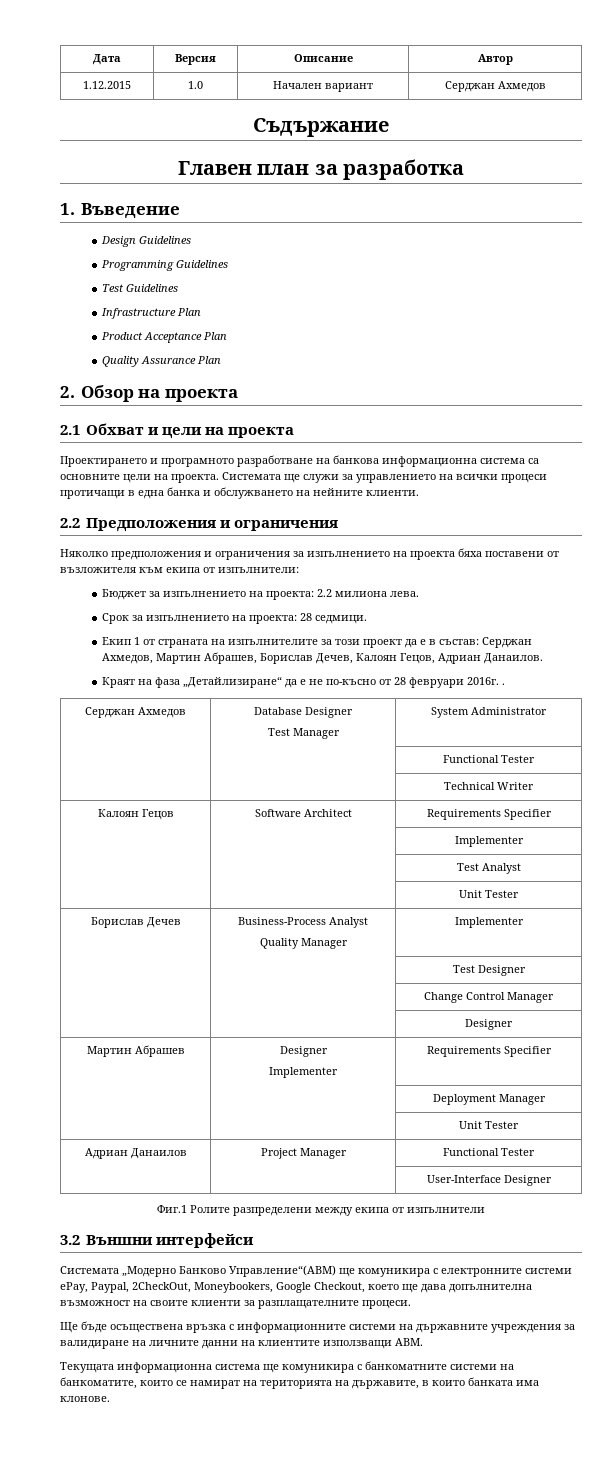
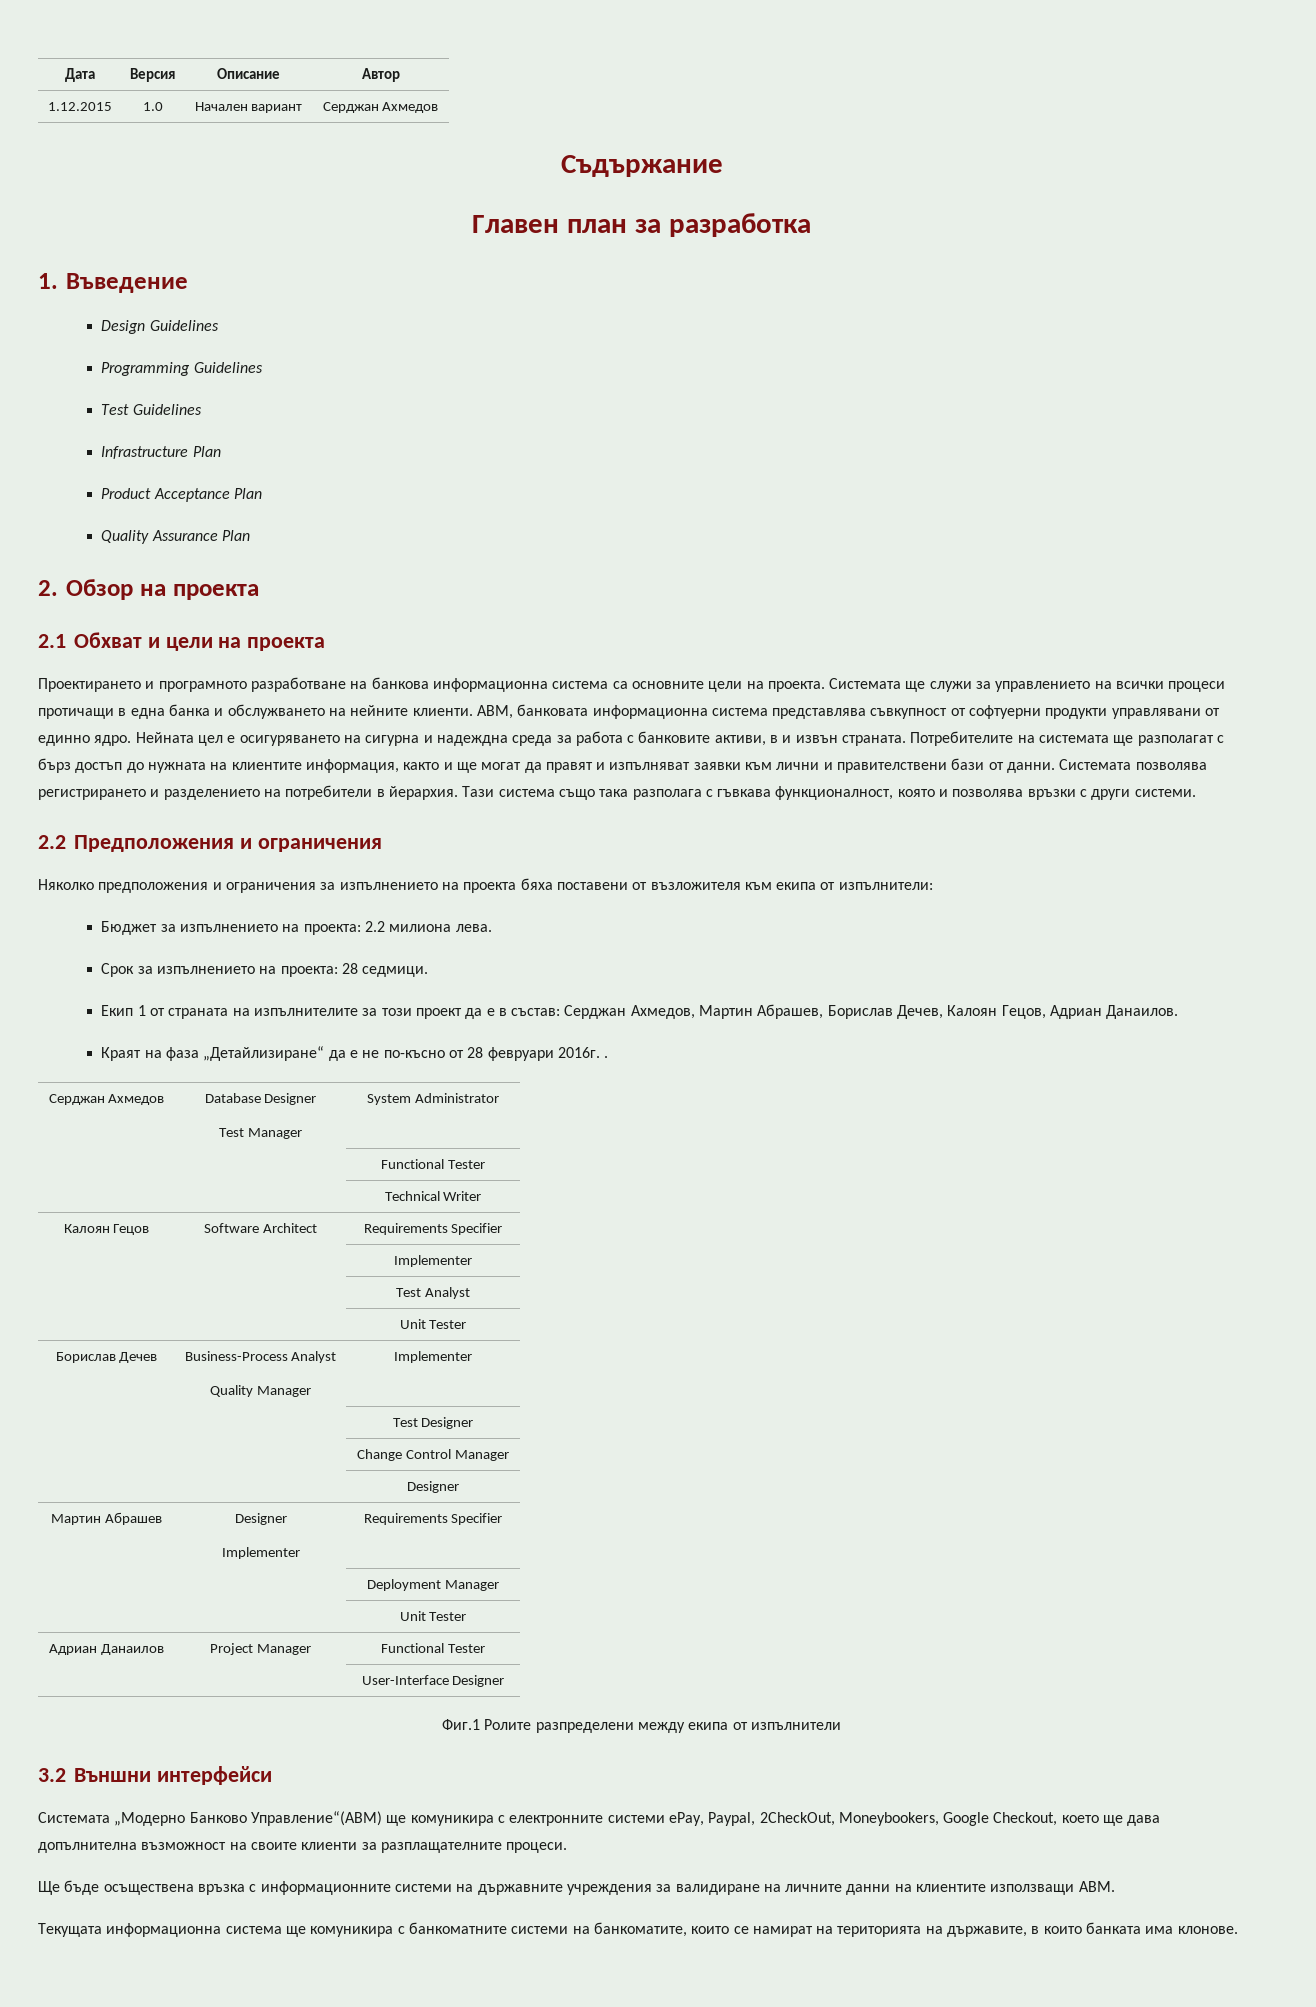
(419, 493) none -> [476,704,1221,719] [38,731,1225,746] [38,758,1207,773] [38,785,1196,800] ABM, банковата информационна система представлява съвкупност от софтуерни продукти управлявани от единно ядро. Нейната цел е осигуряването на сигурна и надеждна среда за работа с банковите активи, в и извън страната. Потребителите на системата ще разполагат с бърз достъп до нужната на клиентите информация, както и ще могат да правят и изпълняват заявки към лични и правителствени бази от данни. Системата позволява регистрирането и разделението на потребители в йерархия. Тази система също така разполага с гъвкава функционалност, която и позволява връзки с други системи.

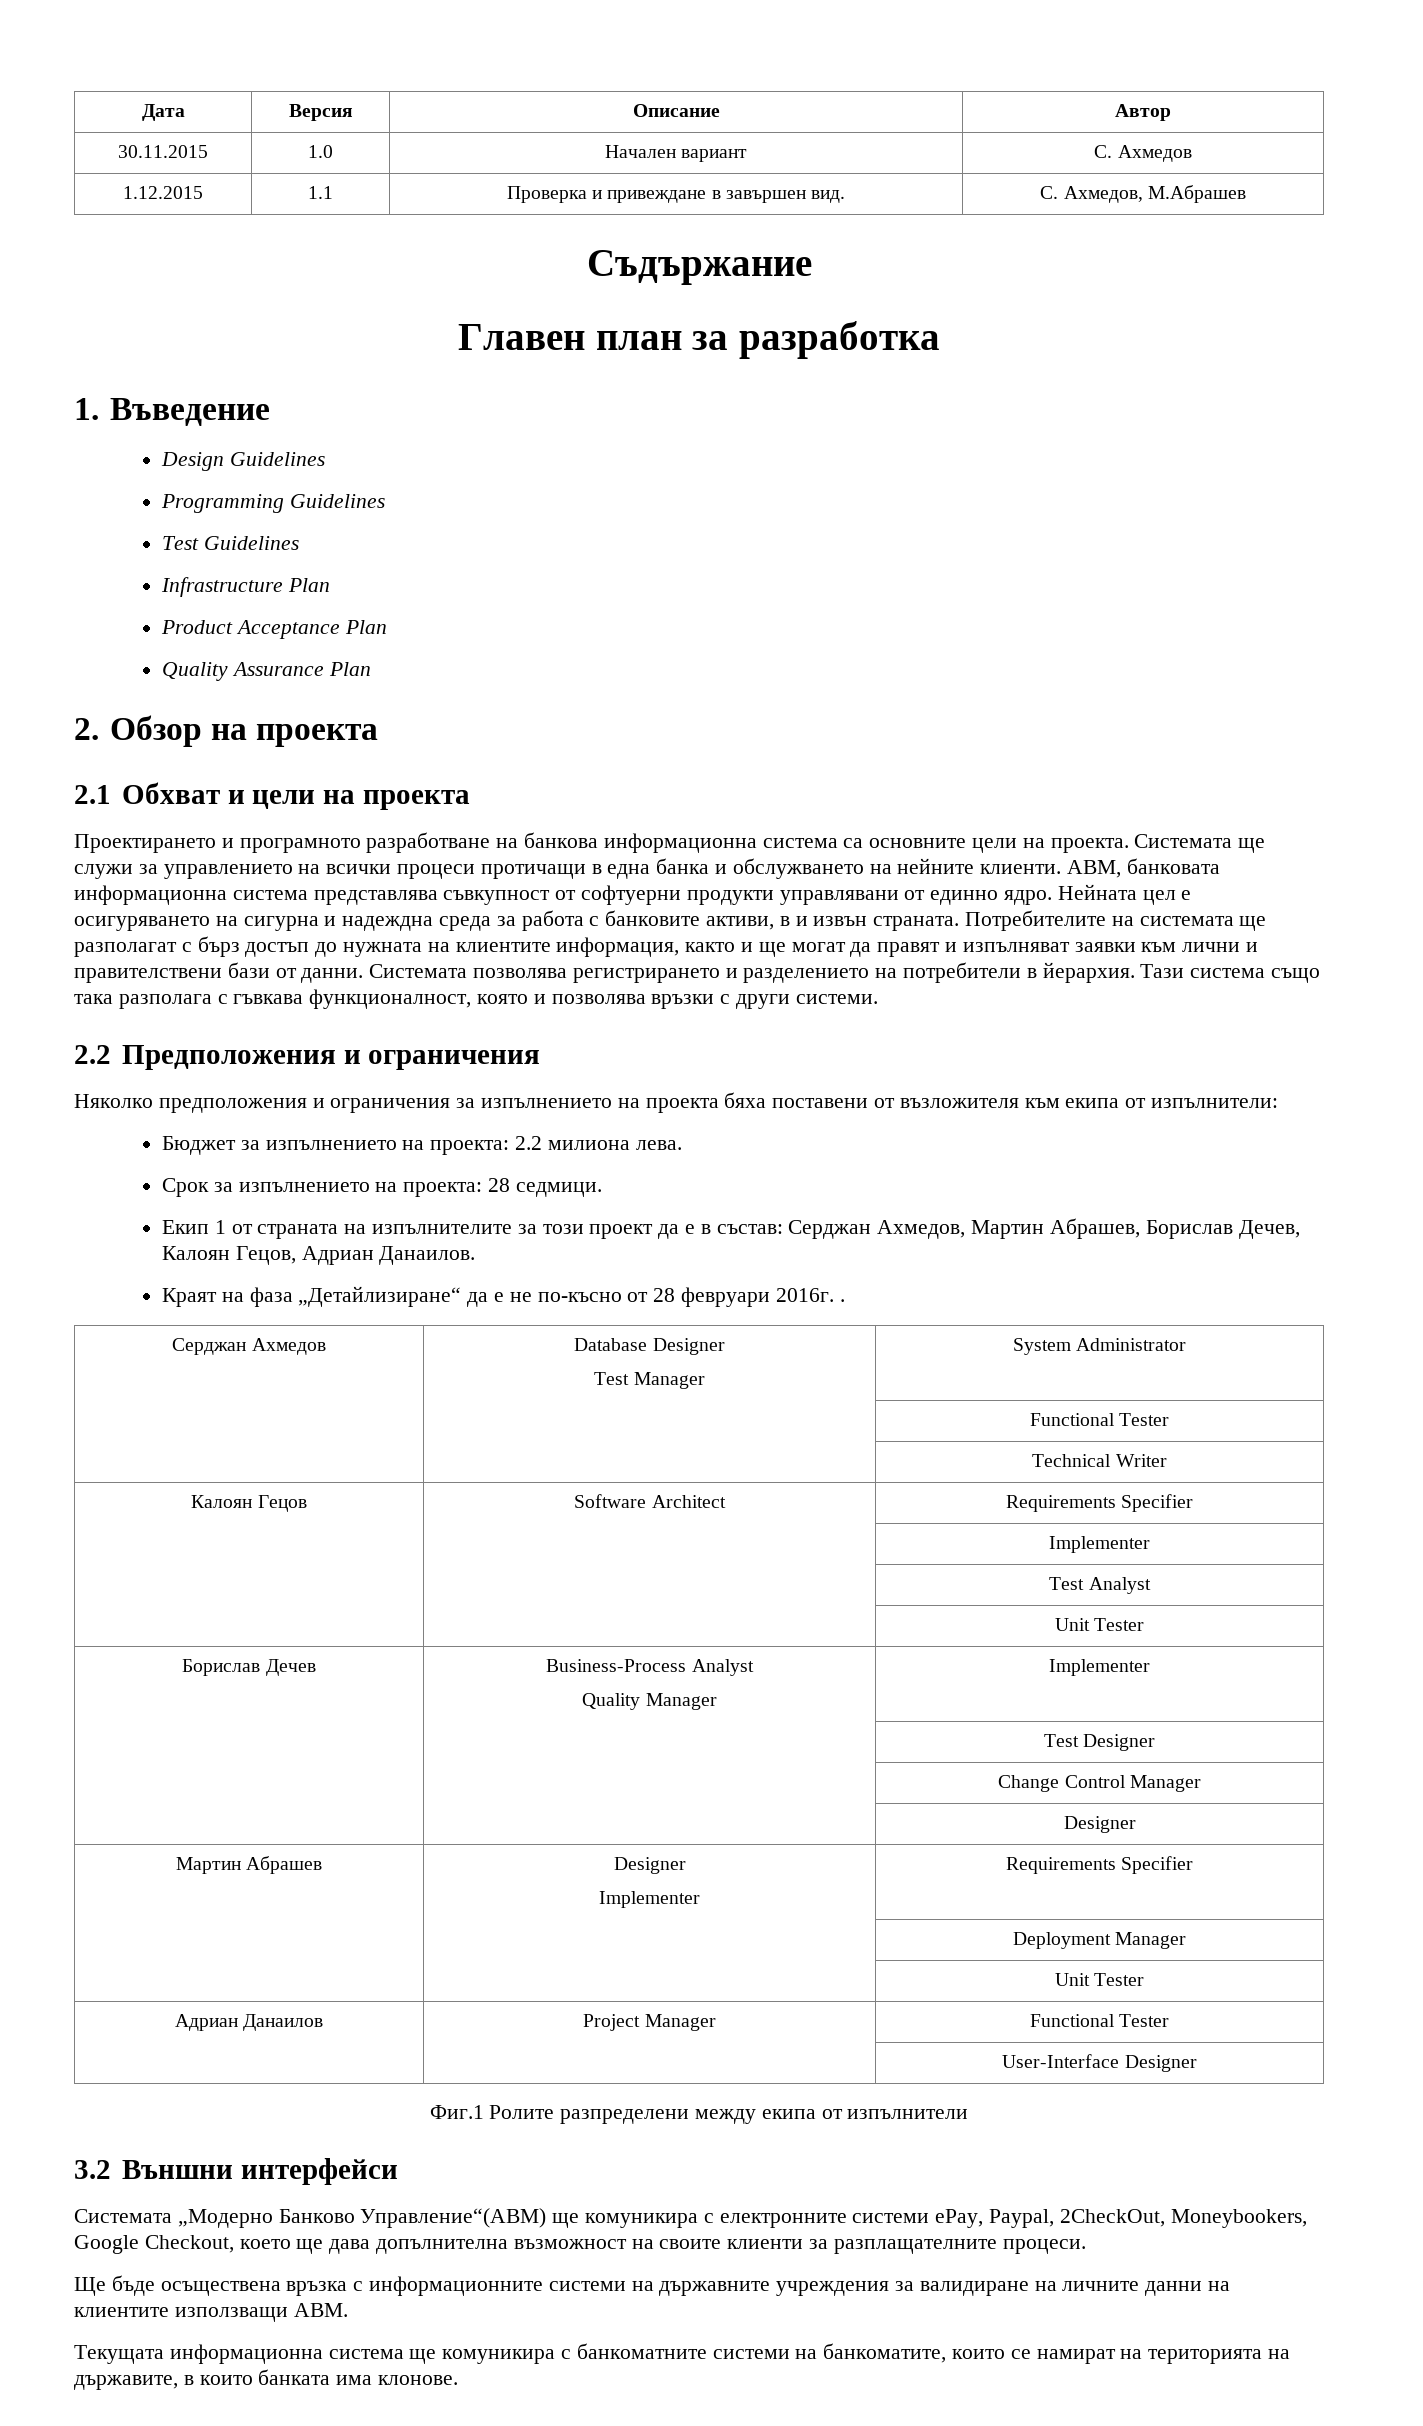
[47,102,112,111] 1.12.2015 -> [118,145,208,158] 30.11.2015
[322,102,439,113] Серджан Ахмедов -> [1094,145,1192,162] [123,186,203,199] [308,186,333,199] [506,186,846,203] [1040,185,1246,203] С. Ахмедов // 1.12.2015 | 1.1 | Проверка и привеждане в завършен вид. | С. Ахмедов, М.Абрашев

